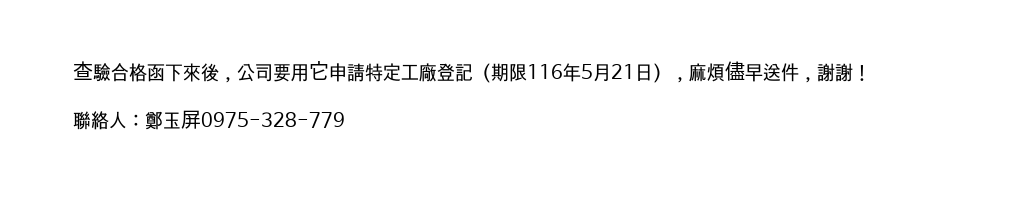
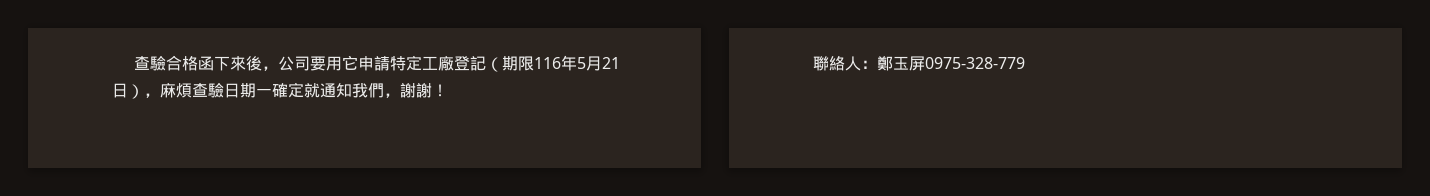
[725,61,799,82] 儘早送件 -> [192,82,384,98] 查驗日期一確定就通知我們

